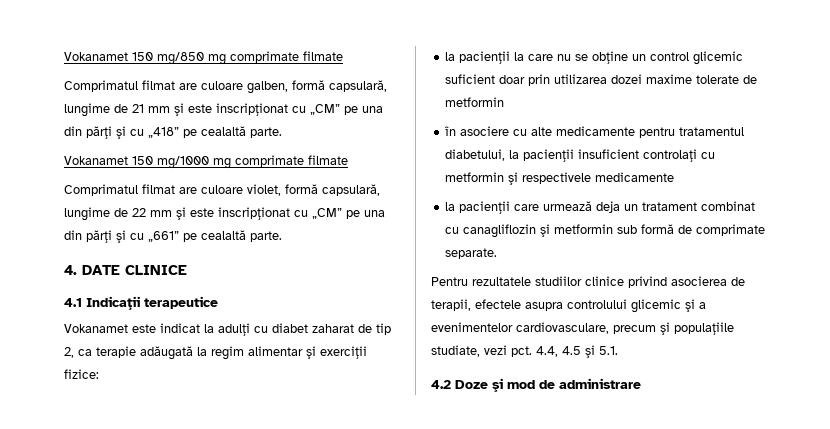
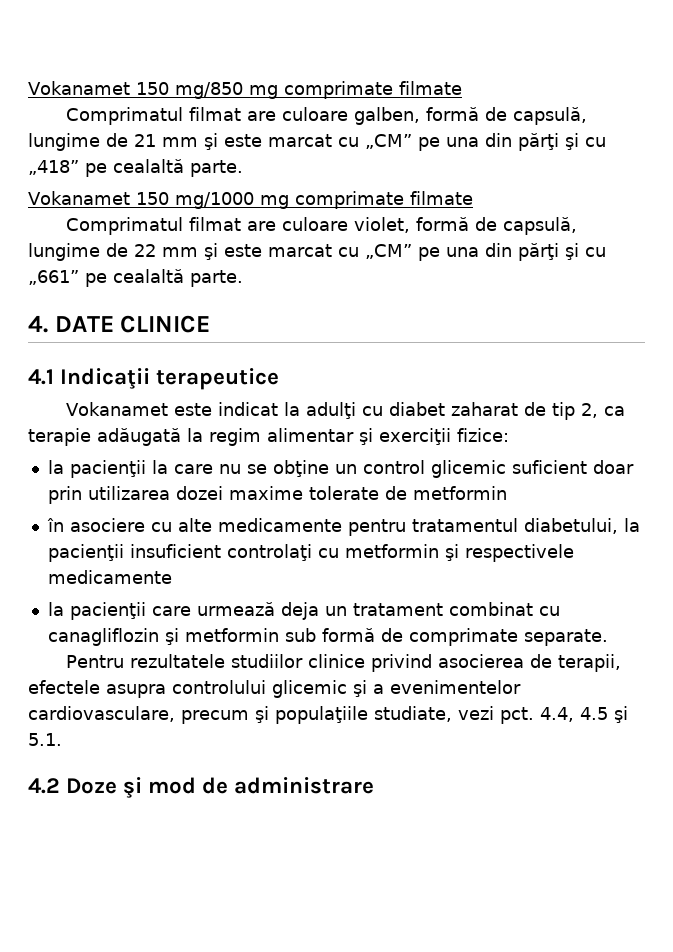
[329,80,387,92] capsulară, -> [484,107,587,125] de capsulă,
[216,103,288,116] inscripţionat -> [268,134,332,147] marcat
[322,184,380,196] capsulară, -> [474,217,577,235] de capsulă,
[218,207,290,220] inscripţionat -> [268,244,332,257] marcat

